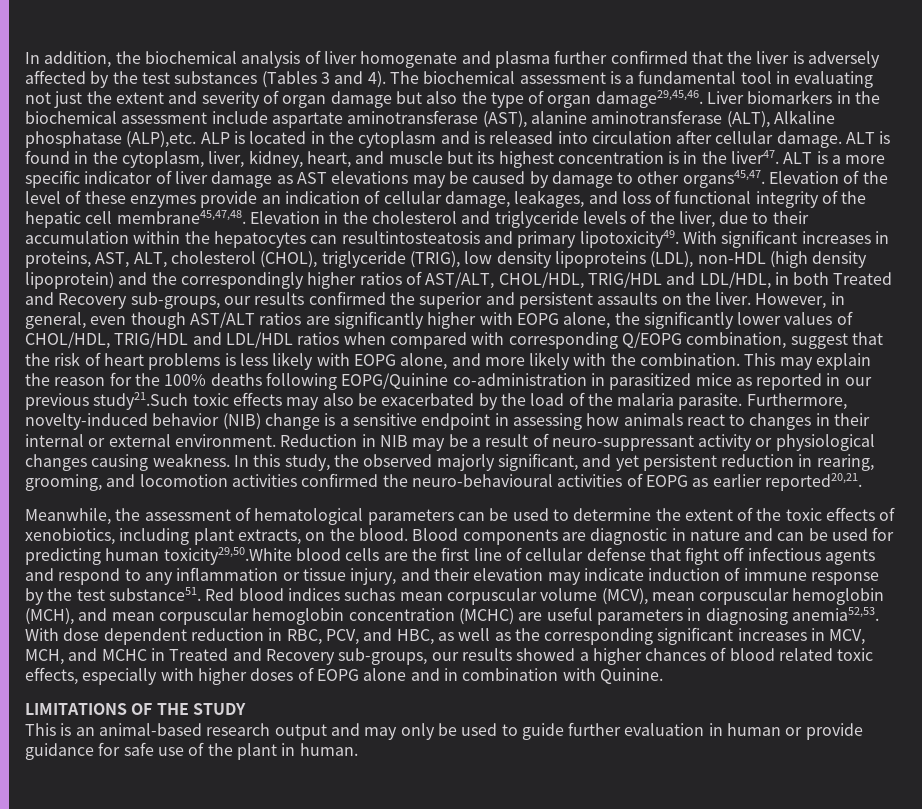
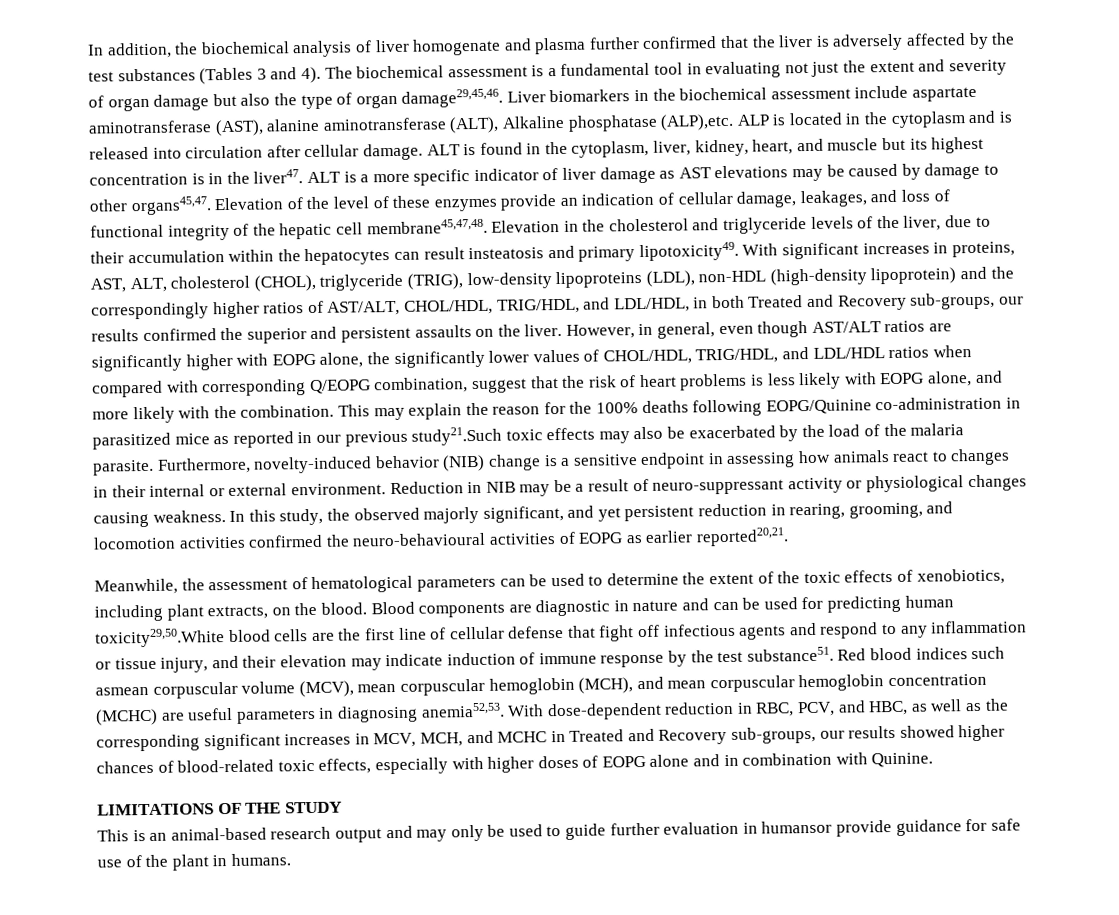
[341,231,480,244] resultintosteatosis -> [423,247,545,260] result insteatosis
[464,251,552,268] low density -> [466,272,552,290] low-density
[769,251,868,268] (high density -> [769,268,867,286] (high-density
[587,272,662,288] TRIG/HDL -> [496,298,580,314] TRIG/HDL,
[114,332,189,348] TRIG/HDL -> [695,348,779,364] TRIG/HDL,
[344,588,443,601] suchas mean -> [971,646,1006,660] [95,686,149,696] such asmean
[63,628,187,645] dose dependent -> [546,702,662,721] dose-dependent
[579,652,589,661] a -> (955, 731) none
[729,648,834,661] blood related -> [177,759,275,773] blood-related
[727,723,803,736] human or -> [761,820,833,834] humansor
[299,743,358,756] human. -> [230,853,291,866] humans.

